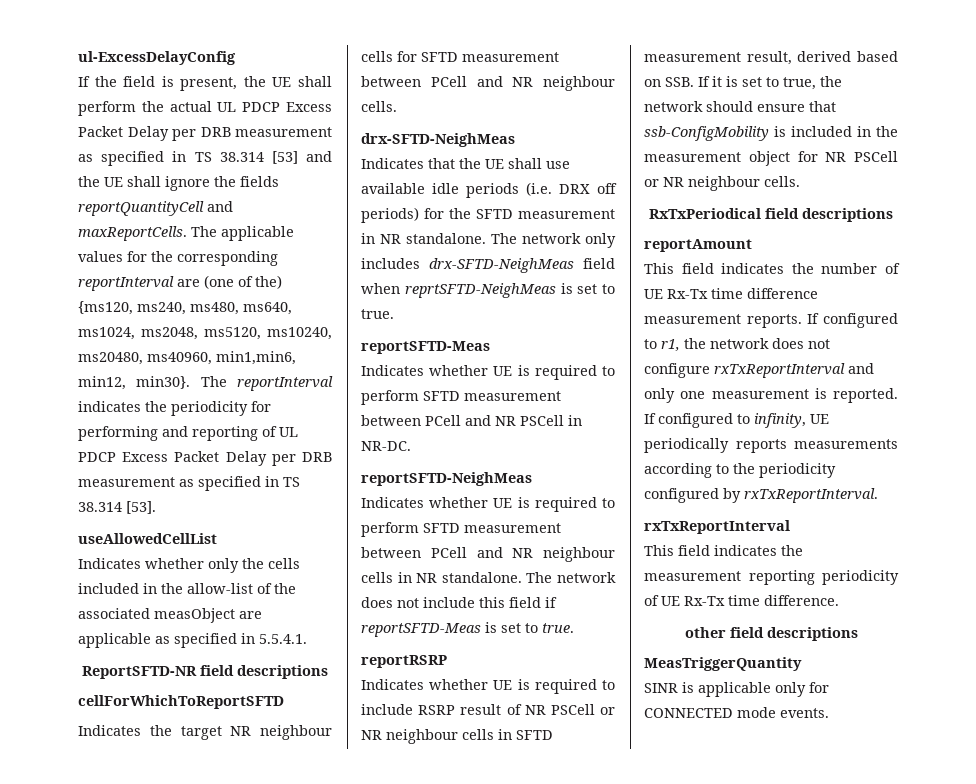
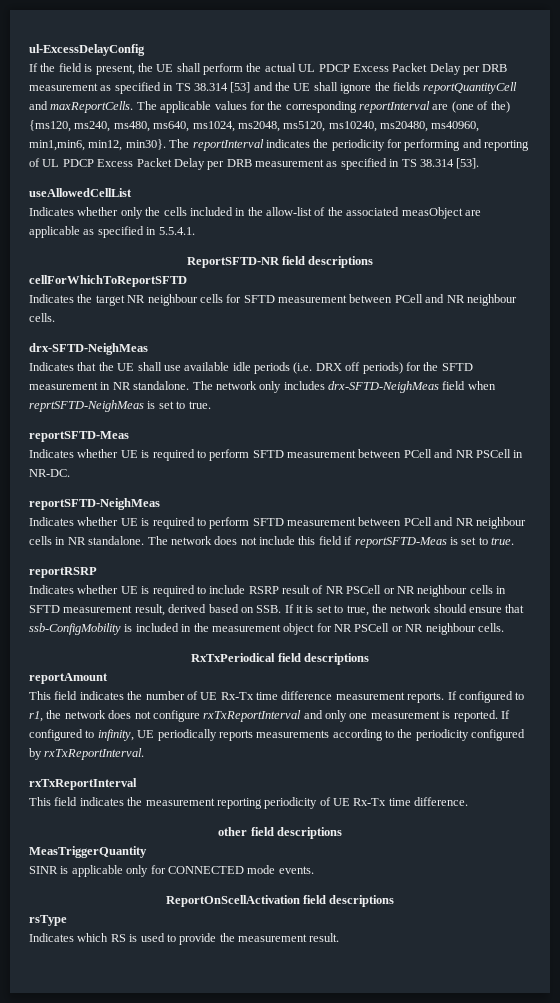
(829, 713) none -> [165,895,395,907] [29,915,67,926] [29,933,340,945] // ReportOnScellActivation field descriptions // rsType // Indicates which RS is used to provide the measurement result.

